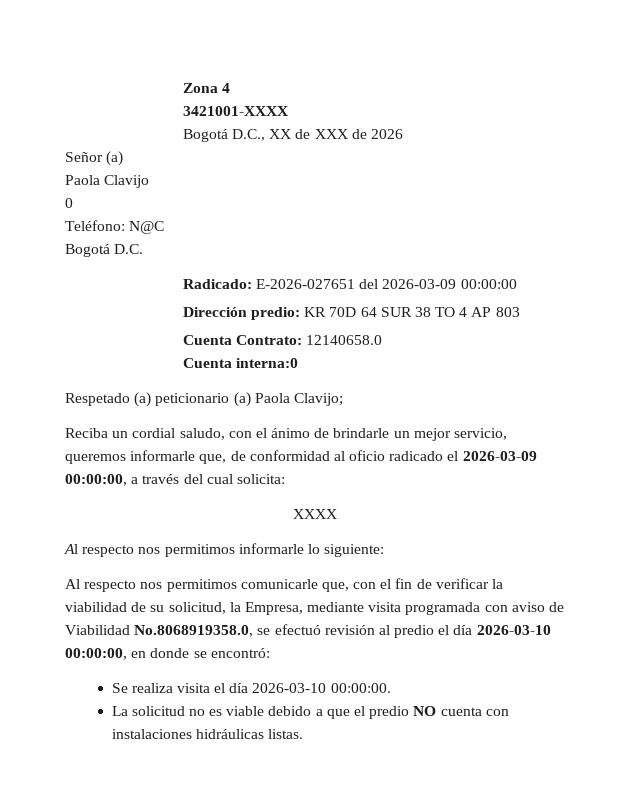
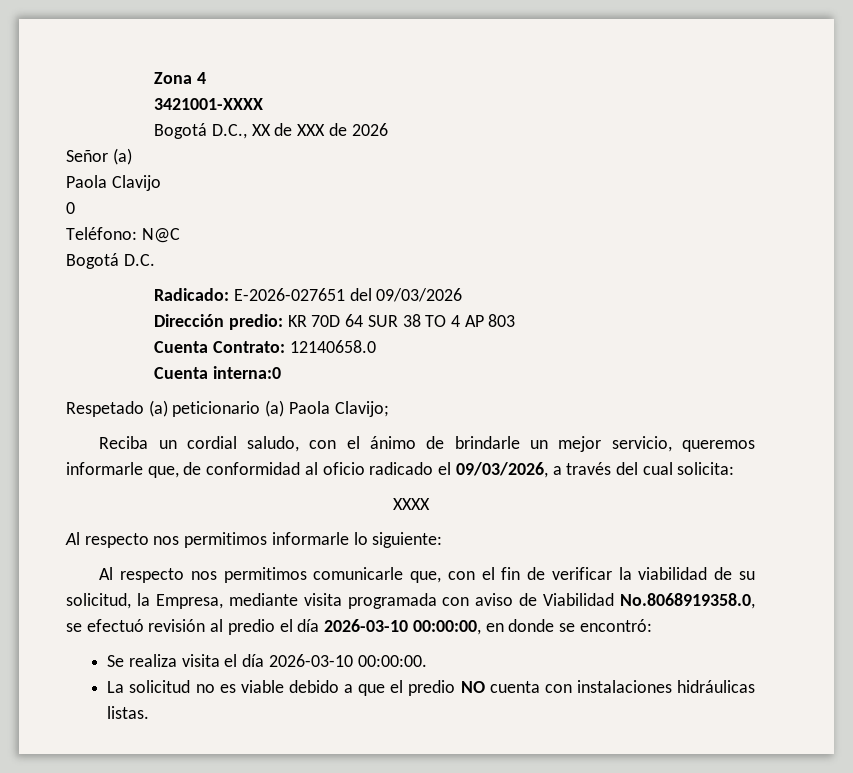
[382,279,517,289] 2026-03-09 00:00:00 -> [376,288,463,302] 09/03/2026
[462,451,537,461] [65,474,127,486] 2026-03-09 00:00:00, -> [455,462,548,478] 09/03/2026,

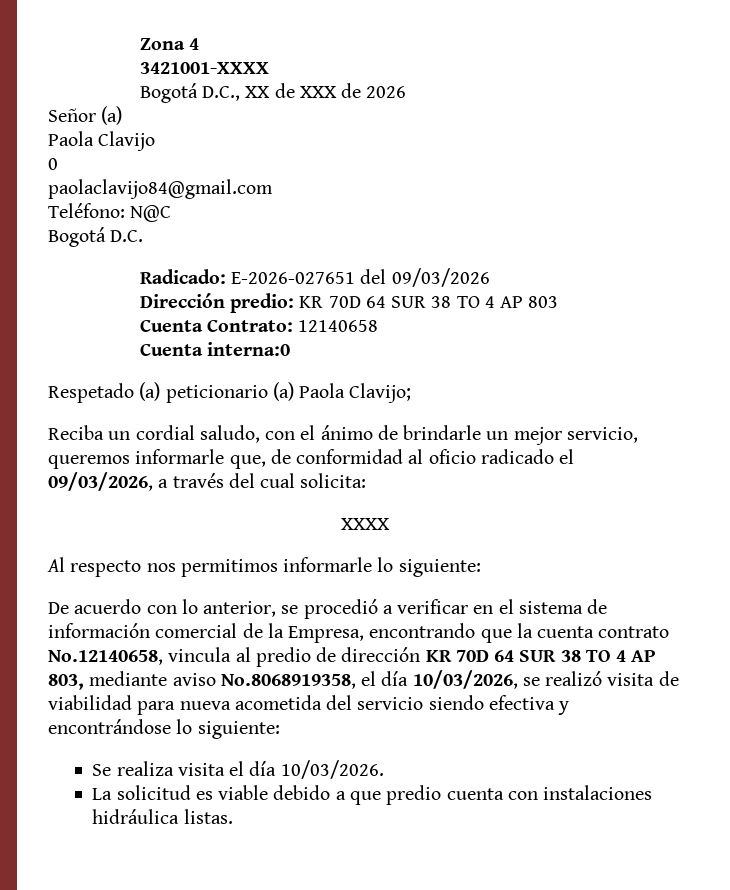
(75, 208) none -> [48,179,273,199] // paolaclavijo84@gmail.com
[289,340,376,353] 12140658.0 -> [298,320,379,332] 12140658
[99,567,755,583] [66,593,755,609] [66,619,652,635] Al respecto nos permitimos comunicarle que, con el fin de verificar la viabilidad de su solicitud, la Empresa, mediante visita programada con aviso de Viabilidad No.8068919358.0, se efectuó revisión al predio el día 2026-03-10 00:00:00, en donde se encontró: -> [48,599,608,619] [48,623,670,643] [48,647,657,667] [48,670,679,690] [48,695,570,715] [48,719,280,739] De acuerdo con lo anterior, se procedió a verificar en el sistema de información comercial de la Empresa, encontrando que la cuenta contrato No.12140658, vincula al predio de dirección KR 70D 64 SUR 38 TO 4 AP 803, mediante aviso No.8068919358, el día 10/03/2026, se realizó visita de viabilidad para nueva acometida del servicio siendo efectiva y encontrándose lo siguiente:
[268,654,427,667] 2026-03-10 00:00:00. -> [280,760,384,779] 10/03/2026.
[195,684,215,693] no -> (191, 792) none
[390,680,485,696] el predio NO -> [386,785,442,805] predio
[677,680,756,693] hidráulicas -> [92,809,180,824] hidráulica

